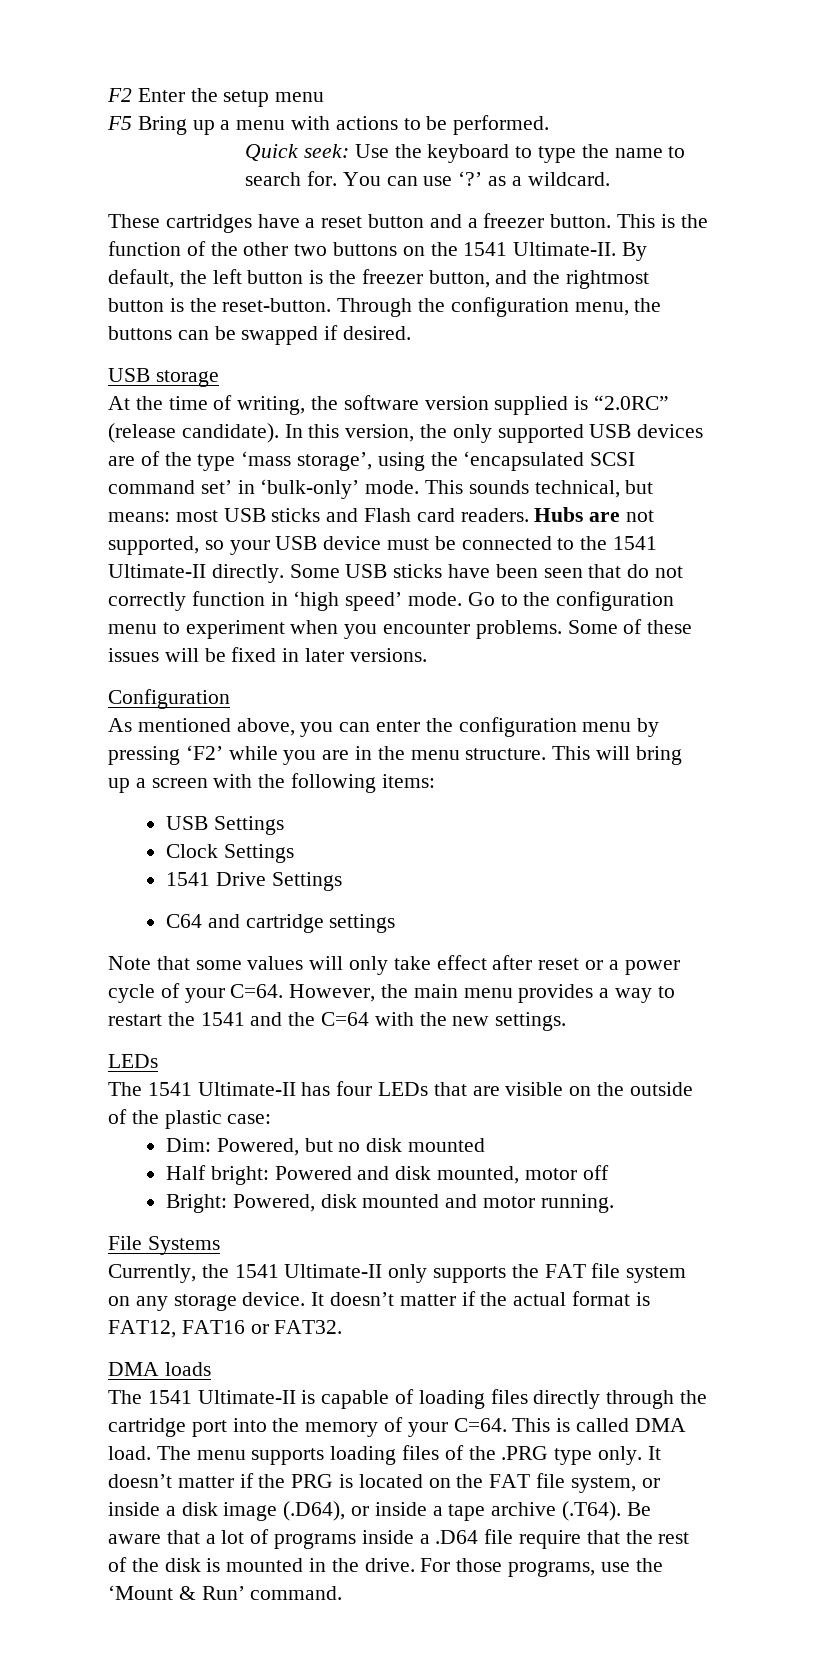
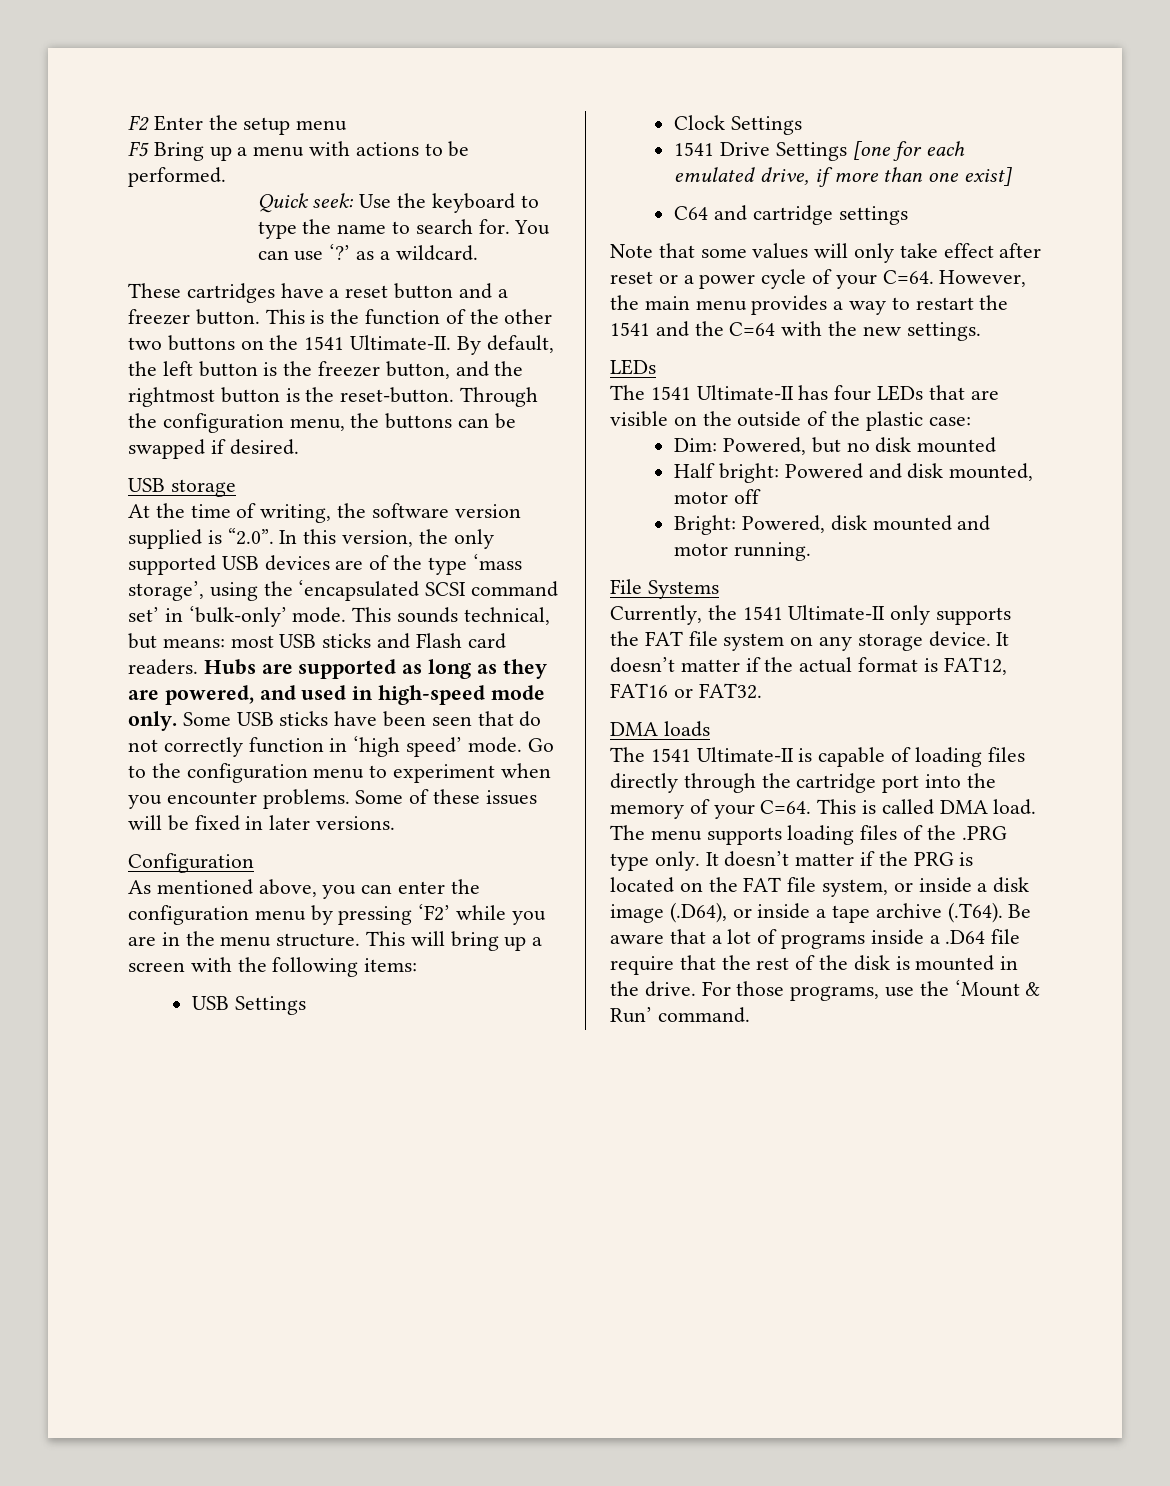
[594,395,670,410] [108,423,279,443] “2.0RC” (release candidate). -> [227,528,274,545] “2.0”.
[626,510,655,522] [108,536,658,555] [108,564,284,583] not supported, so your USB device must be connected to the 1541 Ultimate-II directly. -> [298,659,547,679] [128,685,545,705] [128,711,177,731] supported as long as they are powered, and used in high-speed mode only.
(342, 881) none -> [852,141,966,161] [674,167,1013,187] [one for each emulated drive, if more than one exist]

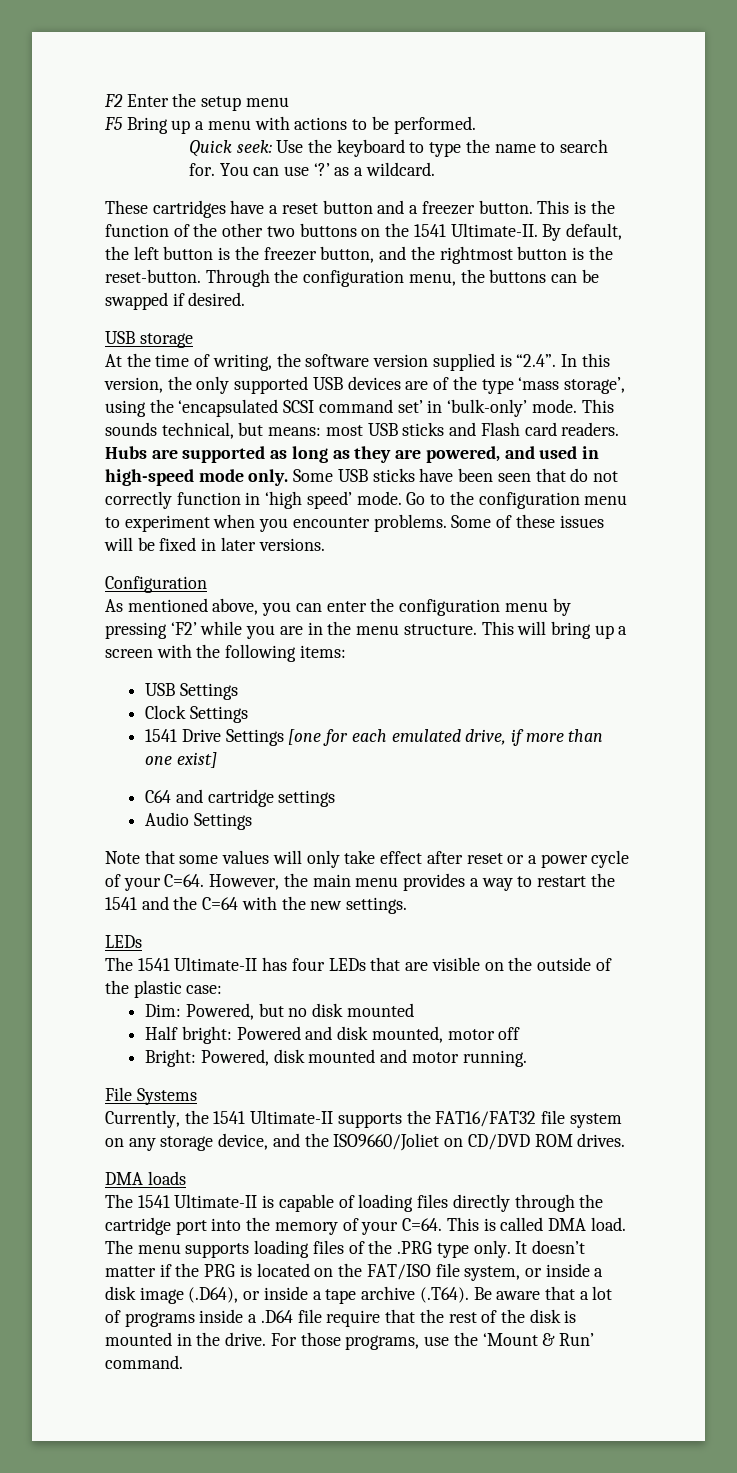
[227,528,274,545] “2.0”. -> [516,354,557,367] “2.4”.
(908, 215) none -> [145,812,252,830] // Audio Settings
[890,605,931,625] only -> (334, 1117) none
[644,631,683,646] FAT -> [435,1111,537,1127] FAT16/FAT32
[928,631,1010,647] [610,657,1007,675] [610,683,762,699] device. It doesn’t matter if the actual format is FAT12, FAT16 or FAT32. -> [218,1133,626,1151] device, and the ISO9660/Joliet on CD/DVD ROM drives.
[743,877,782,892] FAT -> [366,1264,431,1280] FAT/ISO

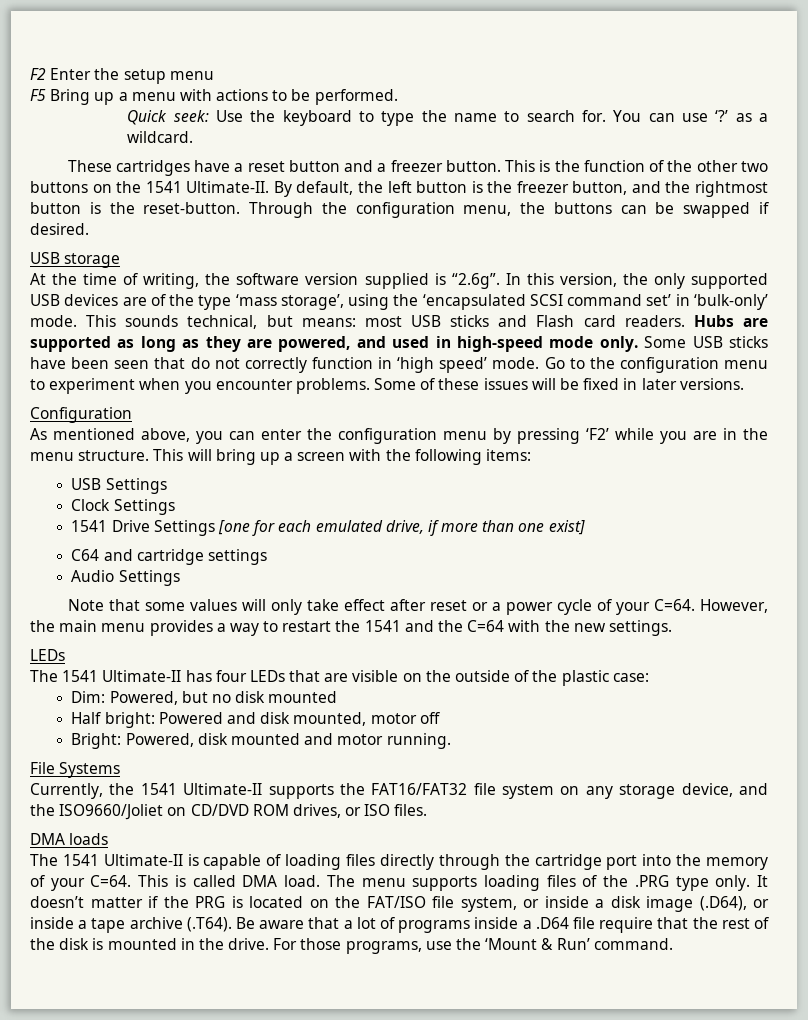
[516,354,557,367] “2.4”. -> [451,273,500,289] “2.6g”.
[577,1133,626,1147] drives. -> [292,804,428,818] drives, or ISO files.

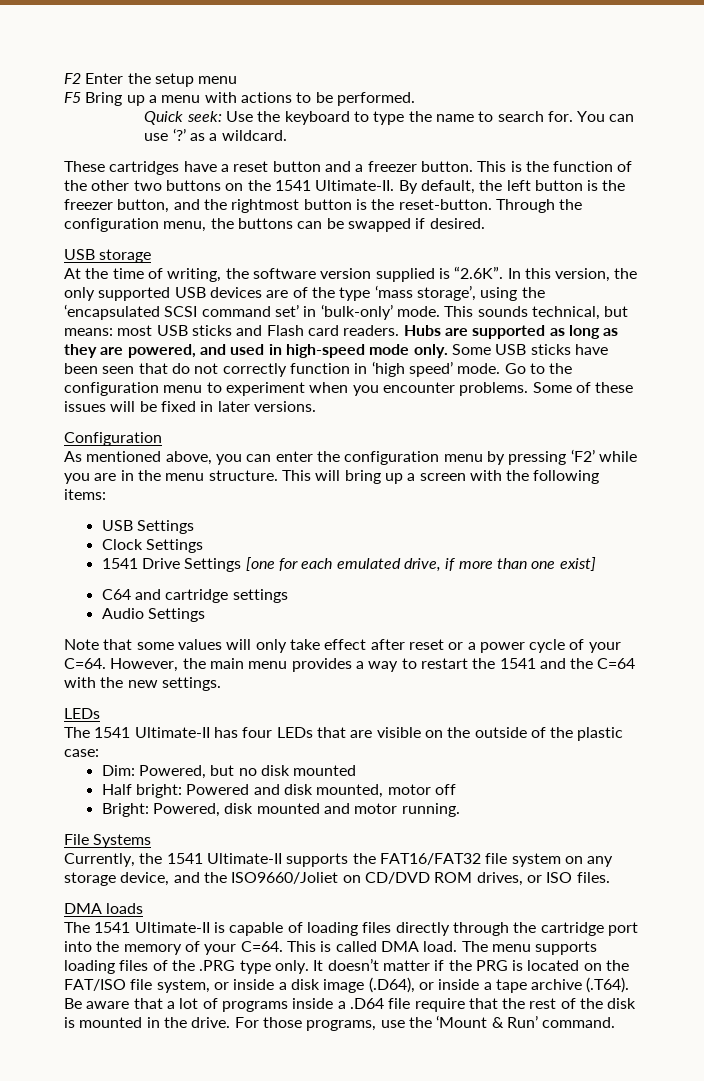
[451,273,500,289] “2.6g”. -> [454,266,504,279] “2.6K”.

